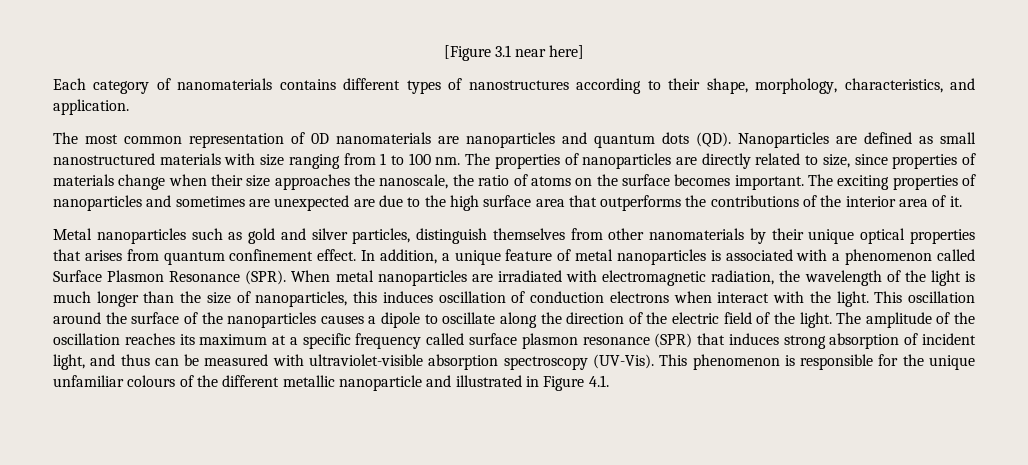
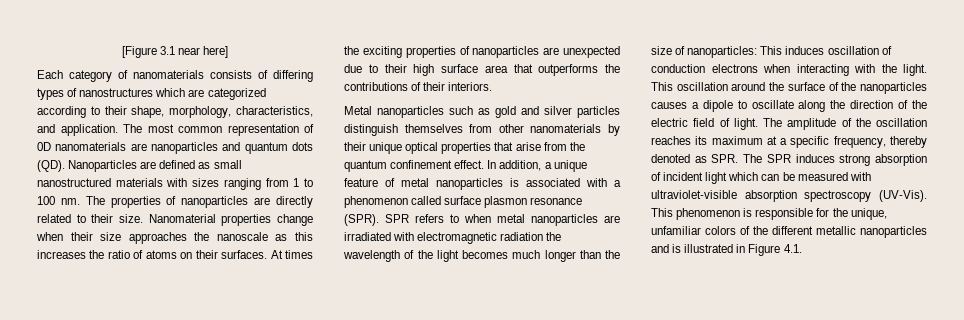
[279,78,569,94] contains different types of nanostructures -> [210,70,313,82] [37,88,266,100] consists of differing types of nanostructures which are categorized
(129, 107) // -> (118, 130) none
[260,154,285,166] size -> [192,178,220,187] sizes
[822,153,976,169] [53,174,114,186] size, since properties of materials -> [91,214,272,226] their size. Nanomaterial properties
[379,174,449,189] nanoscale, -> [216,232,314,241] [37,250,86,259] nanoscale as this increases
[596,174,833,190] the surface becomes important. The -> [195,250,314,259] [344,46,359,55] their surfaces. At times the
[146,195,245,207] and sometimes -> (540, 52) none
[353,199,375,207] are -> (620, 52) none
[424,195,446,207] the -> [384,64,407,73] their
[820,195,962,207] the interior area of it. -> [423,82,493,91] their interiors.
[352,228,411,244] particles, -> [577,106,620,118] particles
[84,249,159,261] arises from -> [515,142,585,151] arise from the
[53,270,331,285] Surface Plasmon Resonance (SPR). When -> [444,196,583,208] [344,214,491,226] surface plasmon resonance (SPR). SPR refers to when
[711,270,775,285] radiation, -> [500,232,544,241] radiation
[965,271,976,282] is -> [462,250,508,259] becomes
[255,291,378,307] nanoparticles, this -> [687,46,783,58] nanoparticles: This
[717,292,770,303] interact -> [796,64,849,76] interacting
[773,312,795,324] the -> (730, 122) none
[355,333,726,349] frequency called surface plasmon resonance (SPR) that -> [833,136,927,148] [651,154,791,163] frequency, thereby denoted as SPR. The SPR
[53,354,150,370] light, and thus -> [705,172,759,184] light which
[928,355,975,370] [53,375,176,387] unique unfamiliar colours -> [850,208,887,220] [651,226,736,235] unique, unfamiliar colors
[338,375,452,391] nanoparticle and -> [860,226,927,238] [651,244,682,253] nanoparticles and is

